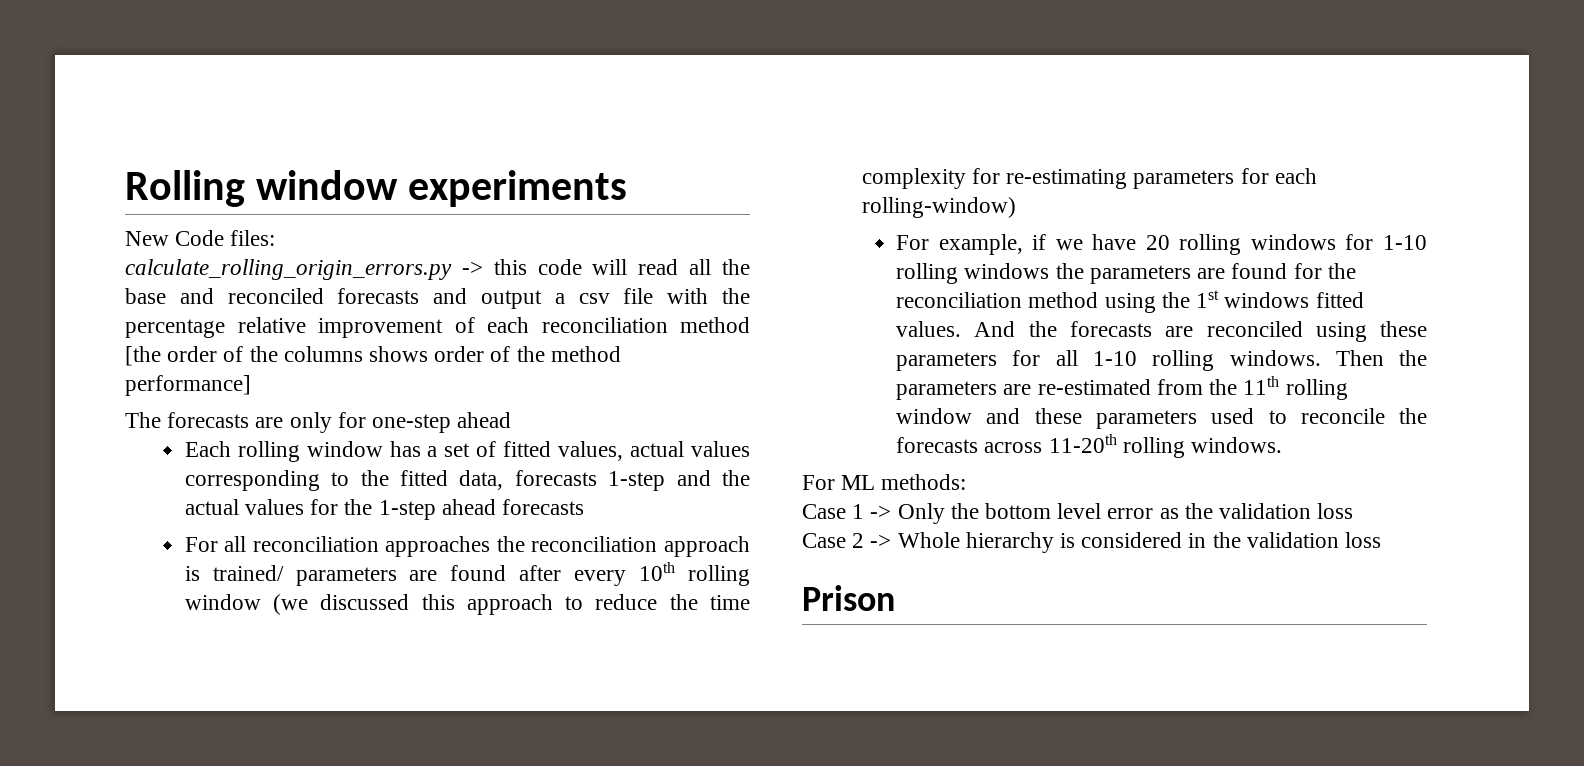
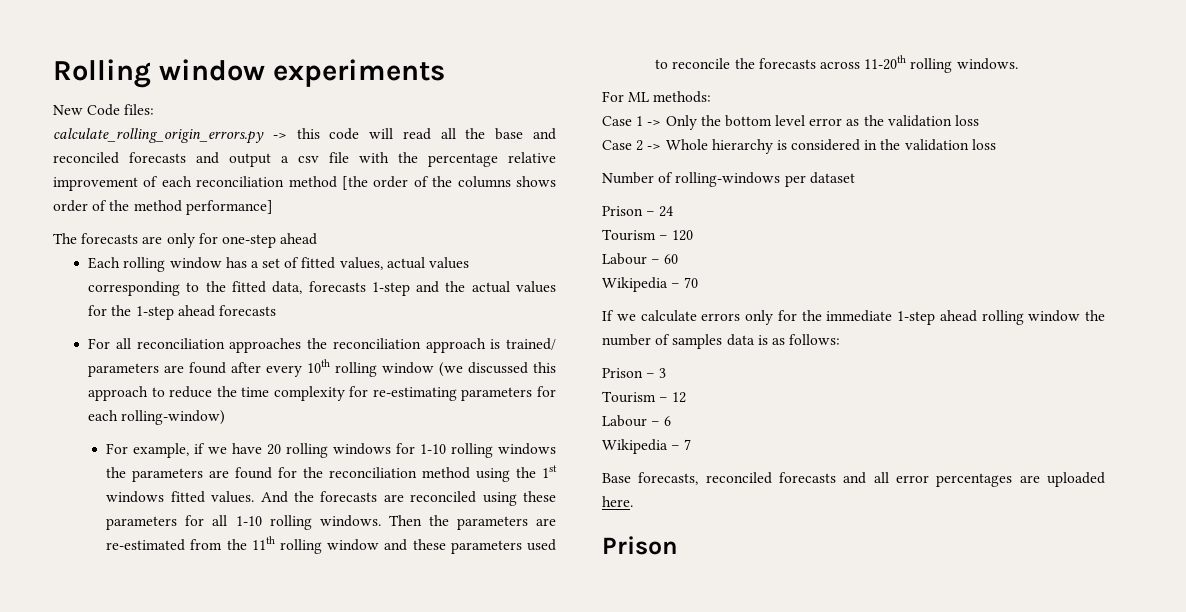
(1382, 540) none -> [602,172,855,187] [602,206,674,217] [602,229,694,241] [602,253,679,265] [602,277,699,292] [602,310,1105,325] [602,334,841,349] [602,368,667,378] [602,391,687,403] [602,415,672,427] [602,439,692,454] [602,472,1105,487] [602,496,633,507] // Number of rolling-windows per dataset // Prison – 24 // Tourism – 120 // Labour – 60 // Wikipedia – 70 // If we calculate errors only for the immediate 1-step ahead rolling window the number of samples data is as follows: // Prison – 3 // Tourism – 12 // Labour – 6 // Wikipedia – 7 // Base forecasts, reconciled forecasts and all error percentages are uploaded here.

